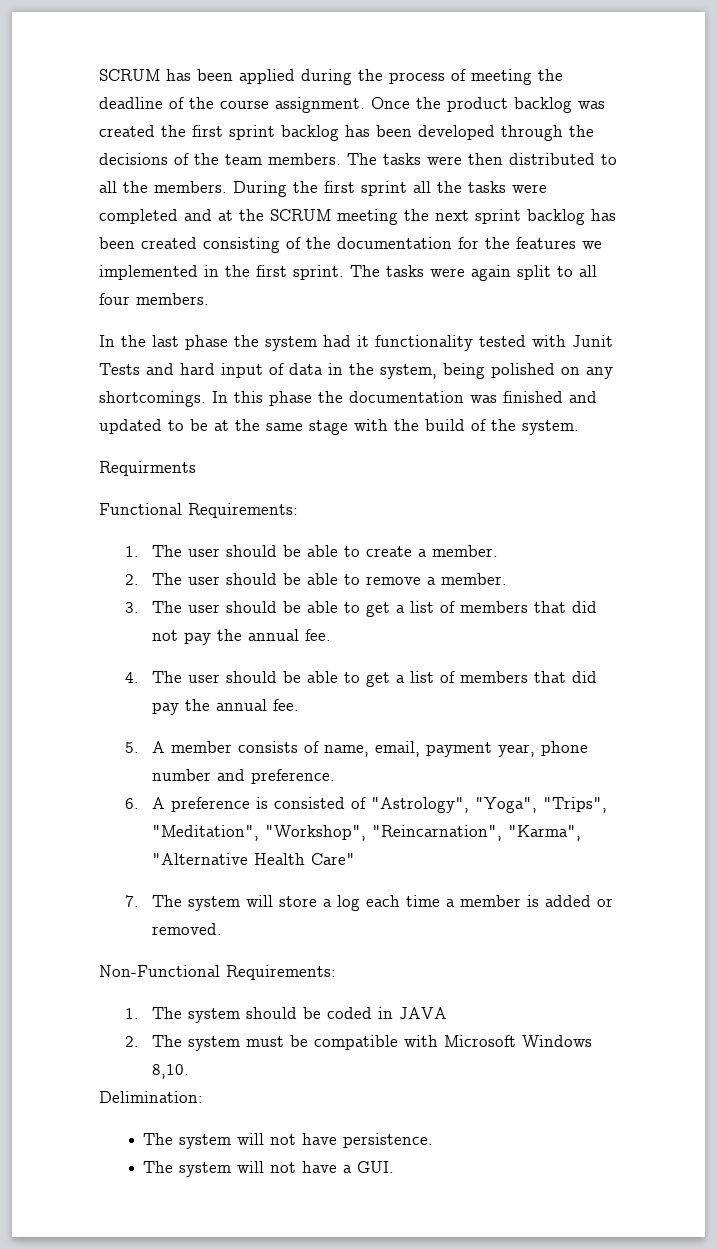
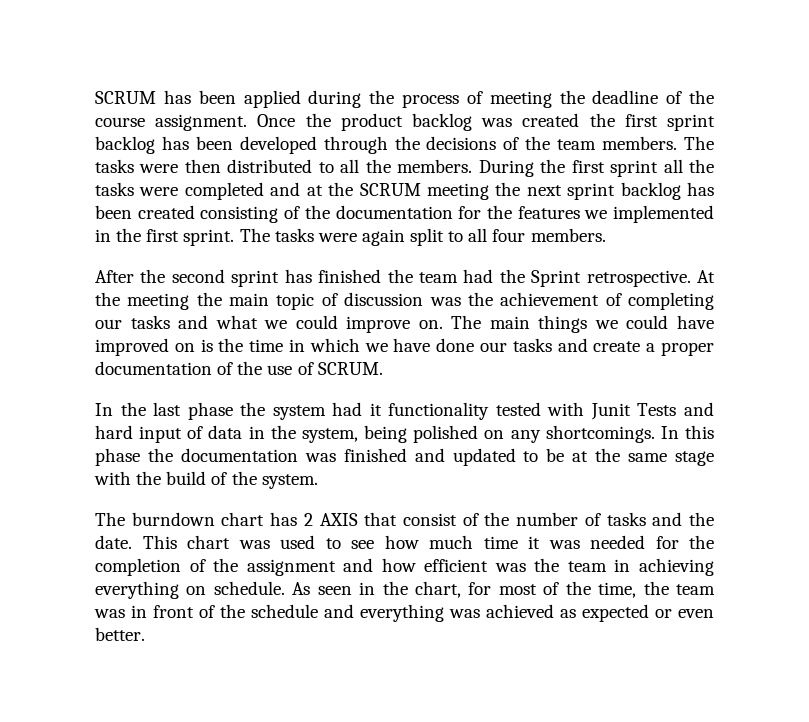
(209, 299) none -> [95,269,715,287] [95,292,715,310] [95,315,714,333] [95,338,714,356] [95,361,383,375] // After the second sprint has finished the team had the Sprint retrospective. At the meeting the main topic of discussion was the achievement of completing our tasks and what we could improve on. The main things we could have improved on is the time in which we have done our tasks and create a proper documentation of the use of SCRUM.
[99,461,196,476] [99,503,298,518] [125,545,498,557] [125,573,507,585] [125,601,597,617] [151,629,331,645] [125,671,597,687] [151,699,299,715] [125,741,588,757] [151,769,335,784] [125,797,607,813] [151,825,581,841] [151,853,355,865] [125,895,613,911] [151,923,222,935] [99,965,336,980] [125,1007,447,1023] [125,1035,592,1051] [151,1064,189,1079] [99,1091,203,1103] [143,1133,434,1149] [143,1161,395,1177] Requirments // Functional Requirements: // 1. The user should be able to create a member. // 2. The user should be able to remove a member. // 3. The user should be able to get a list of members that did not pay the annual fee. // 4. The user should be able to get a list of members that did pay the annual fee. // 5. A member consists of name, email, payment year, phone number and preference. // 6. A preference is consisted of "Astrology", "Yoga", "Trips", "Meditation", "Workshop", "Reincarnation", "Karma", "Alternative Health Care" // 7. The system will store a log each time a member is added or removed. // Non-Functional Requirements: // 1. The system should be coded in JAVA // 2. The system must be compatible with Microsoft Windows 8,10. // Delimination: // The system will not have persistence. // The system will not have a GUI. -> [95,512,714,526] [95,535,714,549] [95,558,714,576] [95,581,716,599] [94,604,714,622] [95,627,145,641] The burndown chart has 2 AXIS that consist of the number of tasks and the date. This chart was used to see how much time it was needed for the completion of the assignment and how efficient was the team in achieving everything on schedule. As seen in the chart, for most of the time, the team was in front of the schedule and everything was achieved as expected or even better.

